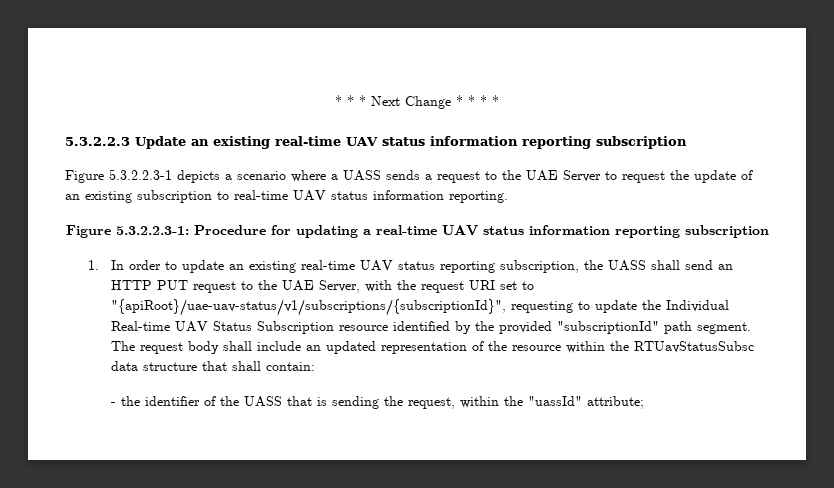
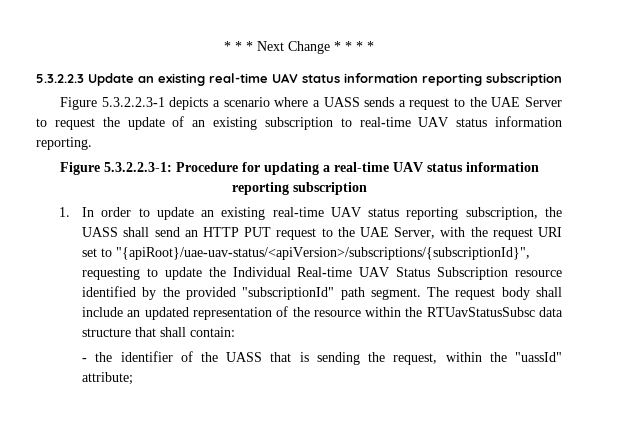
[110,299,506,316] "{apiRoot}/uae-uav-status/v1/subscriptions/{subscriptionId}", -> [116,247,531,260] "{apiRoot}/uae-uav-status/<apiVersion>/subscriptions/{subscriptionId}",

